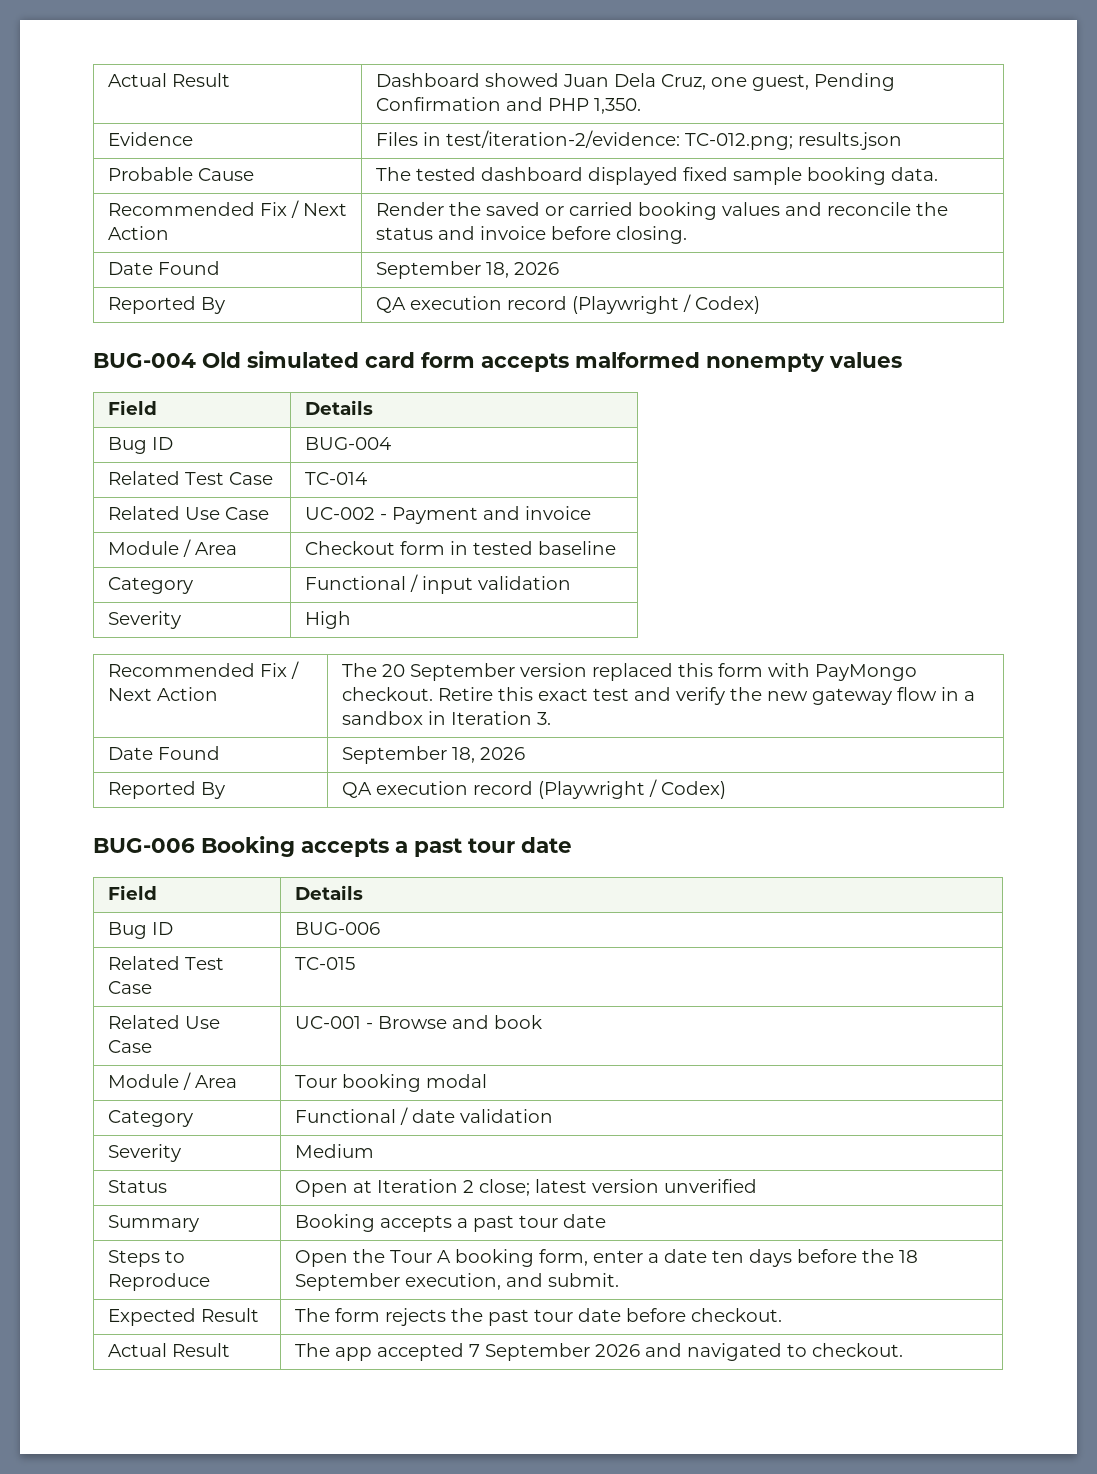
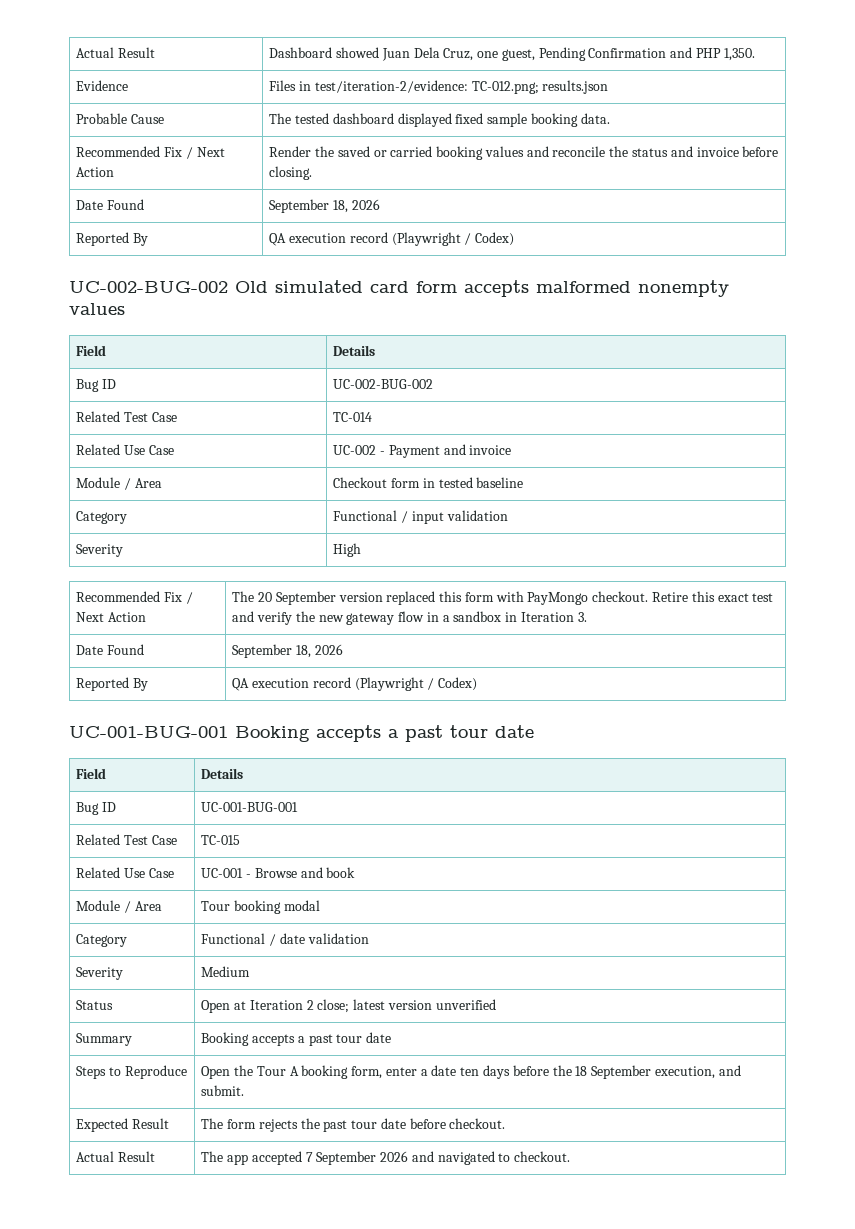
[93,353,196,368] BUG-004 -> [69,281,228,293] UC-002-BUG-002
[304,437,391,450] BUG-004 -> [333,379,434,389] UC-002-BUG-002
[93,838,195,853] BUG-006 -> [69,726,228,738] UC-001-BUG-001
[294,922,380,935] BUG-006 -> [201,802,299,812] UC-001-BUG-001

